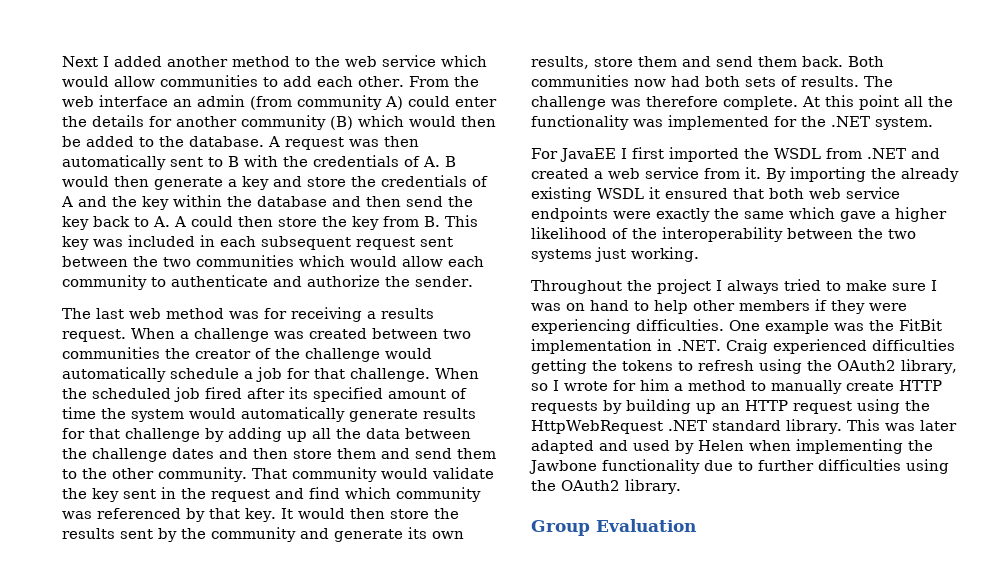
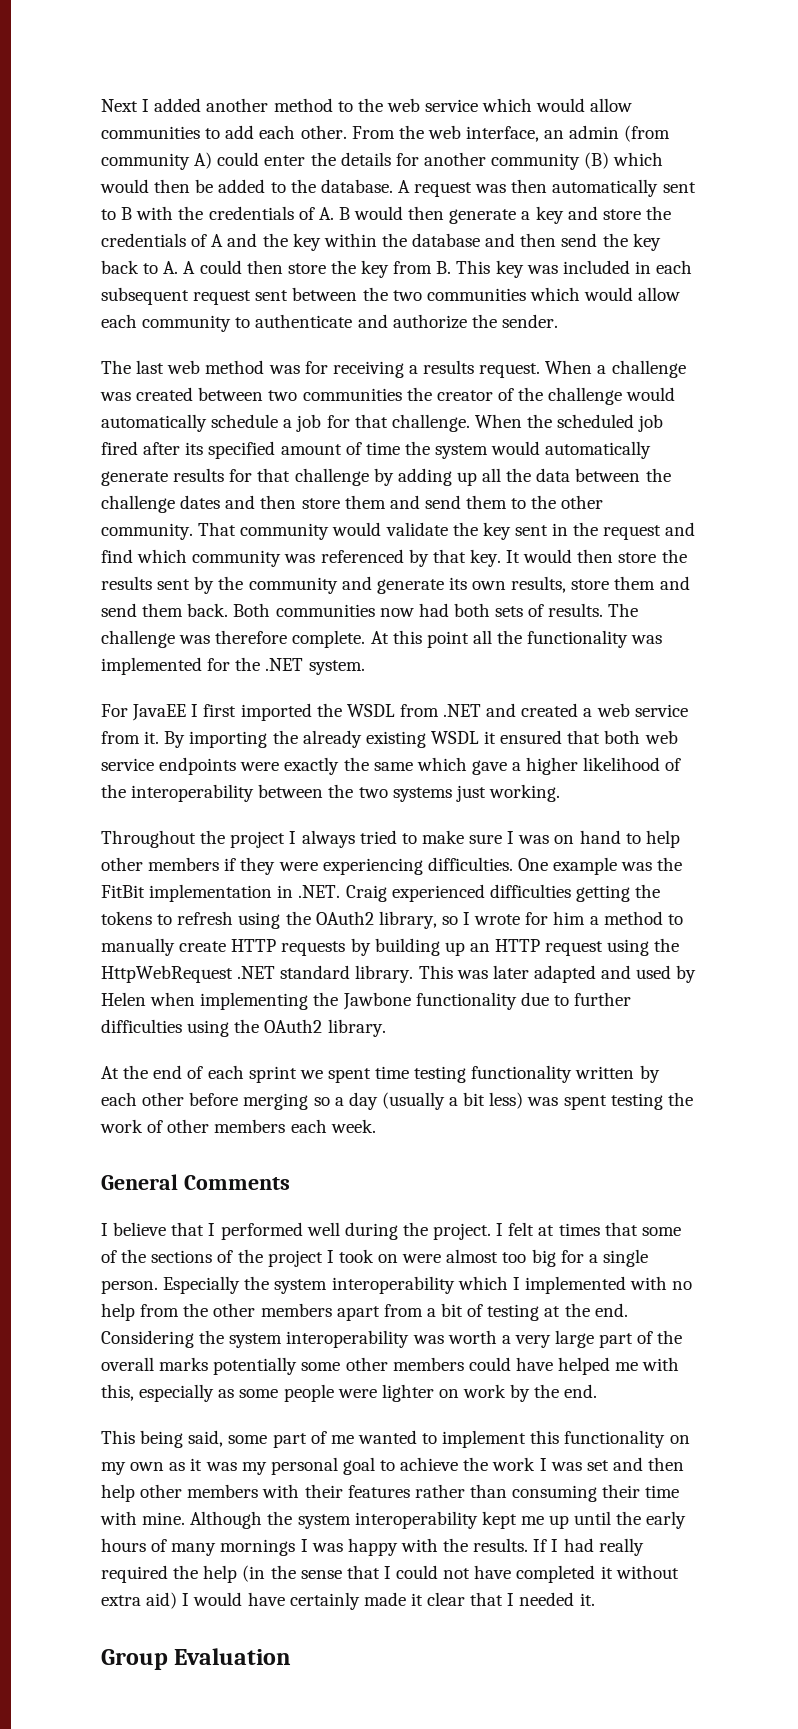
[99,95,168,107] interface -> [466,126,540,142] interface,
(681, 486) none -> [101,1065,660,1083] [101,1092,693,1110] [100,1119,376,1133] [101,1174,290,1190] [101,1222,681,1240] [101,1249,648,1267] [101,1276,693,1294] [101,1303,628,1321] [101,1330,683,1348] [101,1357,680,1375] [101,1384,598,1402] [101,1430,690,1448] [101,1457,685,1475] [101,1484,680,1502] [100,1511,687,1529] [101,1538,644,1556] [101,1565,679,1583] [101,1592,595,1610] // At the end of each sprint we spent time testing functionality written by each other before merging so a day (usually a bit less) was spent testing the work of other members each week. // General Comments // I believe that I performed well during the project. I felt at times that some of the sections of the project I took on were almost too big for a single person. Especially the system interoperability which I implemented with no help from the other members apart from a bit of testing at the end. Considering the system interoperability was worth a very large part of the overall marks potentially some other members could have helped me with this, especially as some people were lighter on work by the end. // This being said, some part of me wanted to implement this functionality on my own as it was my personal goal to achieve the work I was set and then help other members with their features rather than consuming their time with mine. Although the system interoperability kept me up until the early hours of many mornings I was happy with the results. If I had really required the help (in the sense that I could not have completed it without extra aid) I would have certainly made it clear that I needed it.

